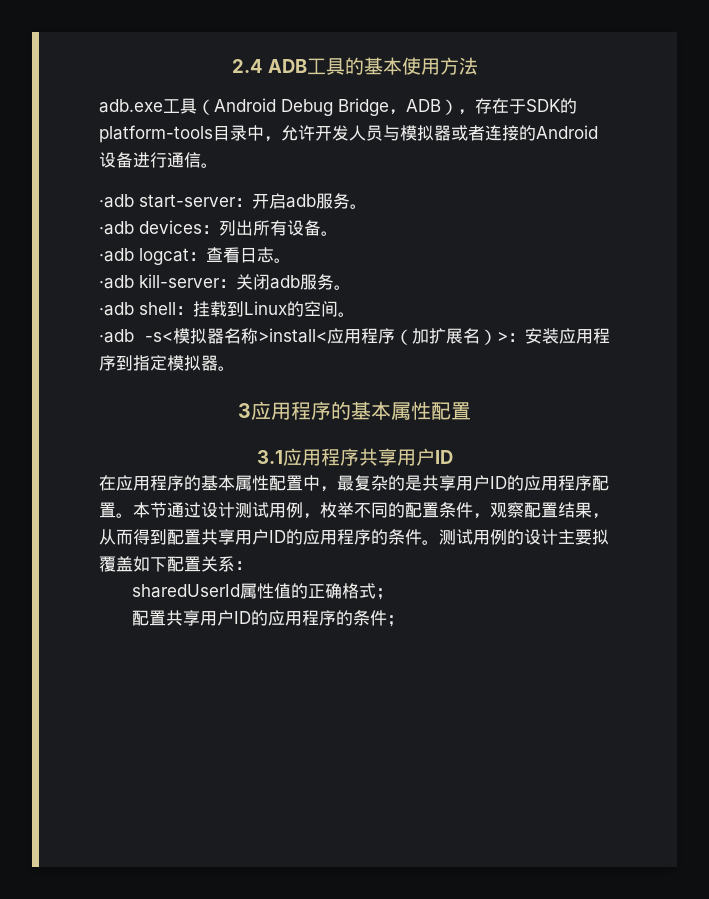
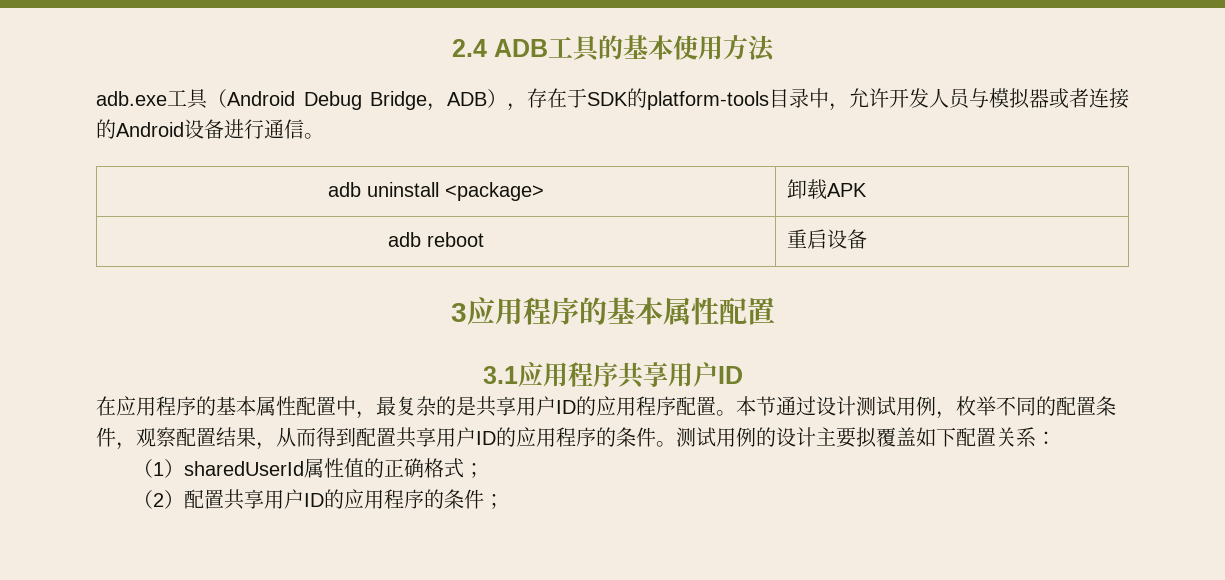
[99,193,367,209] [99,220,338,236] [99,247,291,265] [99,274,351,290] [99,301,355,317] [99,328,610,345] [99,355,235,371] // ·adb start-server：开启adb服务。 // ·adb devices：列出所有设备。 // ·adb logcat：查看日志。 // ·adb kill-server：关闭adb服务。 // ·adb shell：挂载到Linux的空间。 // ·adb -s<模拟器名称>install<应用程序（加扩展名）>：安装应用程序到指定模拟器。 -> [328,182,544,201] [787,179,868,200] [388,232,484,247] [787,229,868,249] // adb uninstall <package> | 卸载APK // adb reboot | 重启设备
(252, 565) none -> [133,459,185,478] （1）
(394, 594) none -> [133,490,185,509] （2）

